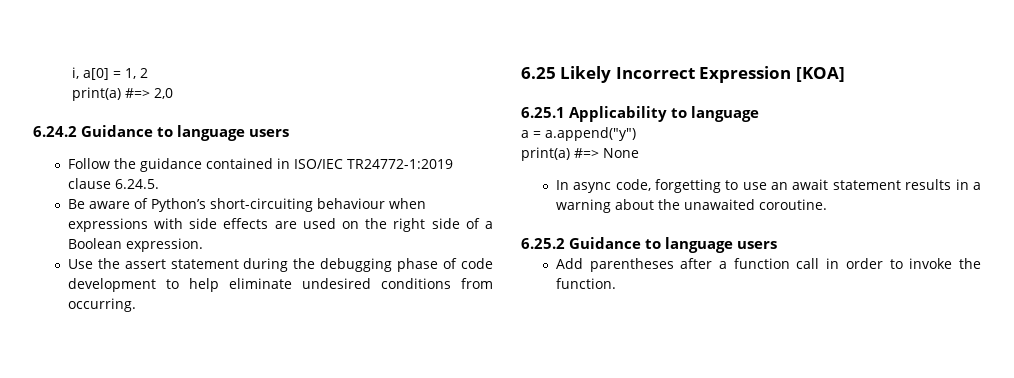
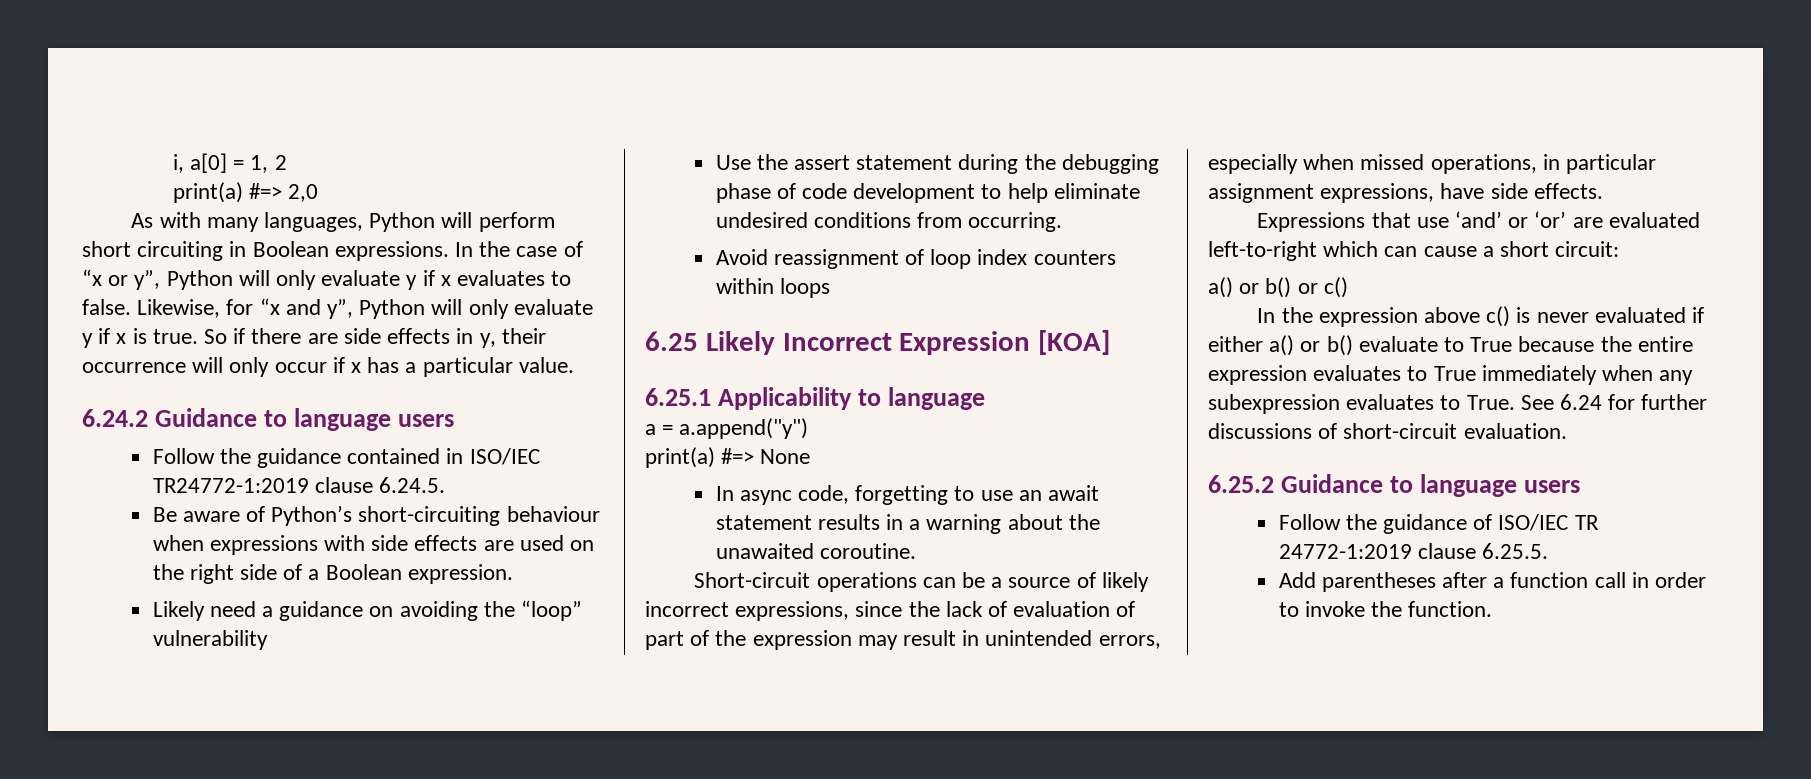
(173, 93) none -> [131,212,555,232] [82,241,583,261] [82,269,572,290] [82,298,593,319] [82,328,546,348] [82,357,574,377] // As with many languages, Python will perform short circuiting in Boolean expressions. In the case of “x or y”, Python will only evaluate y if x evaluates to false. Likewise, for “x and y”, Python will only evaluate y if x is true. So if there are side effects in y, their occurrence will only occur if x has a particular value.
(203, 245) none -> [152,600,583,621] [152,630,268,650] // Likely need a guidance on avoiding the “loop” vulnerability
(136, 305) none -> [715,249,1116,269] [715,278,830,298] // Avoid reassignment of loop index counters within loops
(827, 204) none -> [694,572,1149,592] [645,601,1136,621] [645,630,1161,650] [1208,154,1657,174] [1208,183,1603,203] [1257,211,1700,232] [1208,241,1620,261] [1208,277,1348,298] [1257,306,1704,327] [1208,335,1693,356] [1208,365,1694,385] [1208,394,1708,414] [1208,423,1567,439] // Short-circuit operations can be a source of likely incorrect expressions, since the lack of evaluation of part of the expression may result in unintended errors, especially when missed operations, in particular assignment expressions, have side effects. // Expressions that use ‘and’ or ‘or’ are evaluated left-to-right which can cause a short circuit: // a() or b() or c() // In the expression above c() is never evaluated if either a() or b() evaluate to True because the entire expression evaluates to True immediately when any subexpression evaluates to True. See 6.24 for further discussions of short-circuit evaluation.
(778, 245) none -> [1278,514,1599,534] [1278,543,1549,559] // Follow the guidance of ISO/IEC TR 24772-1:2019 clause 6.25.5.

